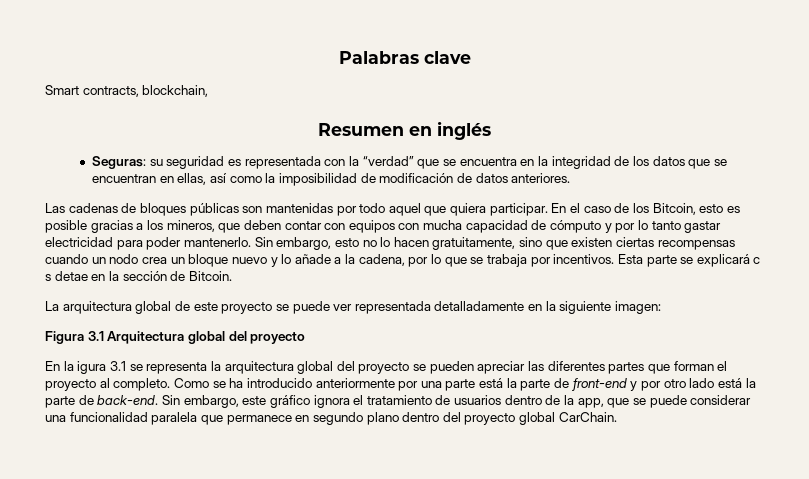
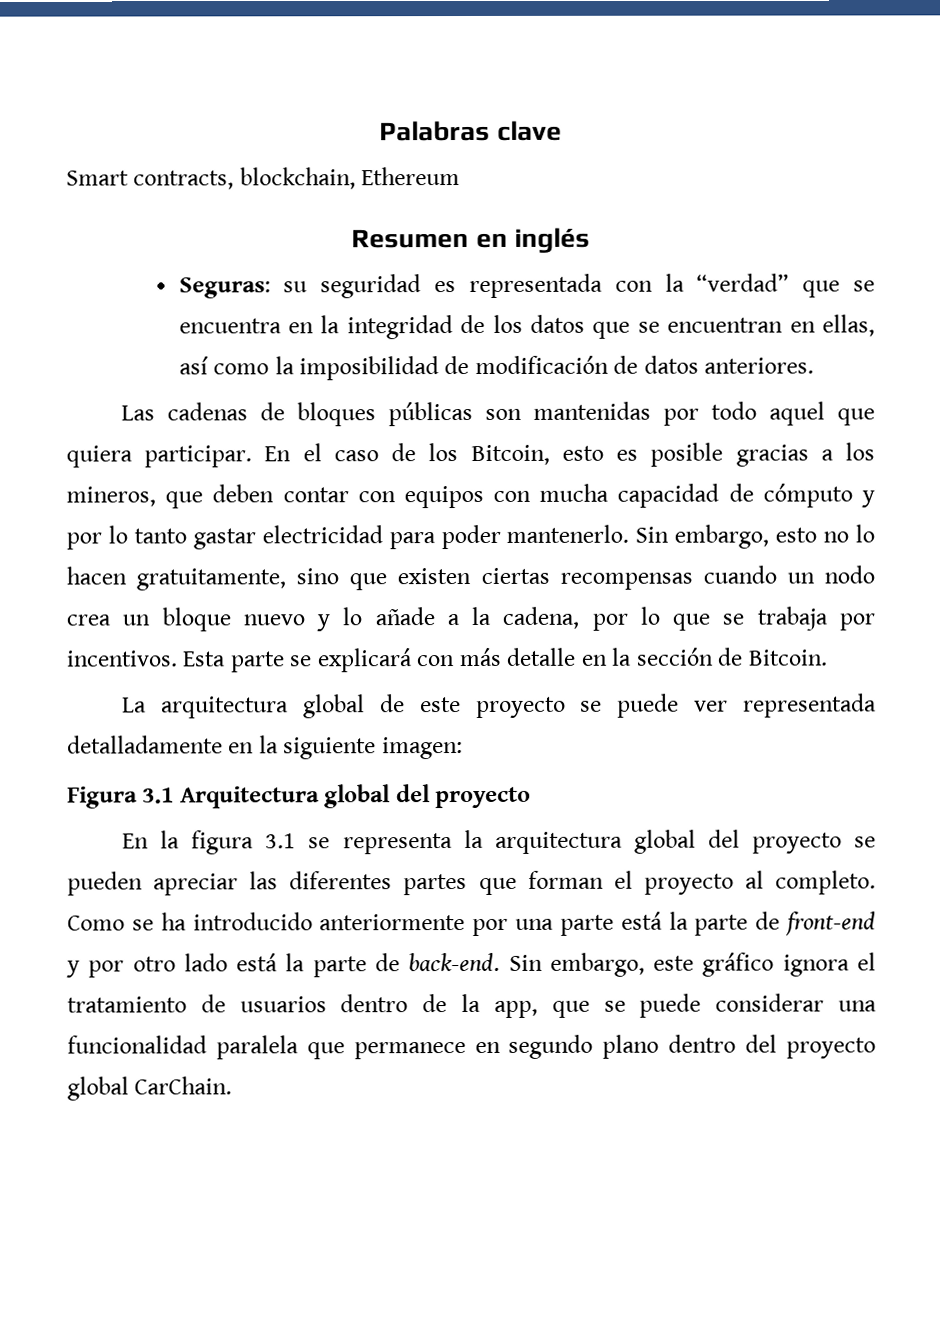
(209, 91) none -> [361,167,461,186] Ethereum
[753,257,761,264] [45,271,88,281] c s detae -> [416,647,577,667] con más detalle
[77,361,107,374] igura -> [191,830,255,855] figura

